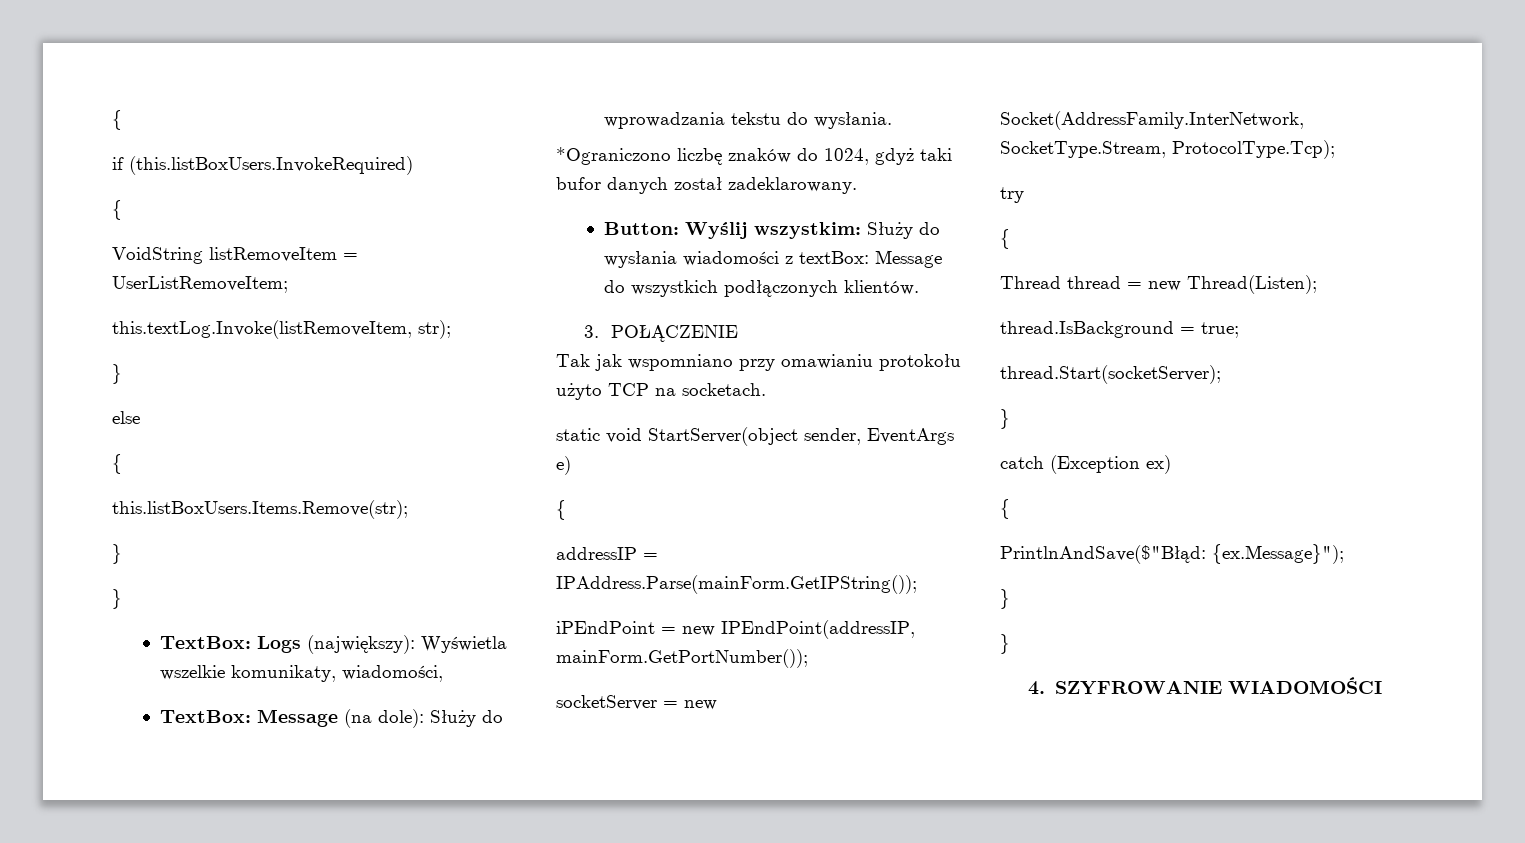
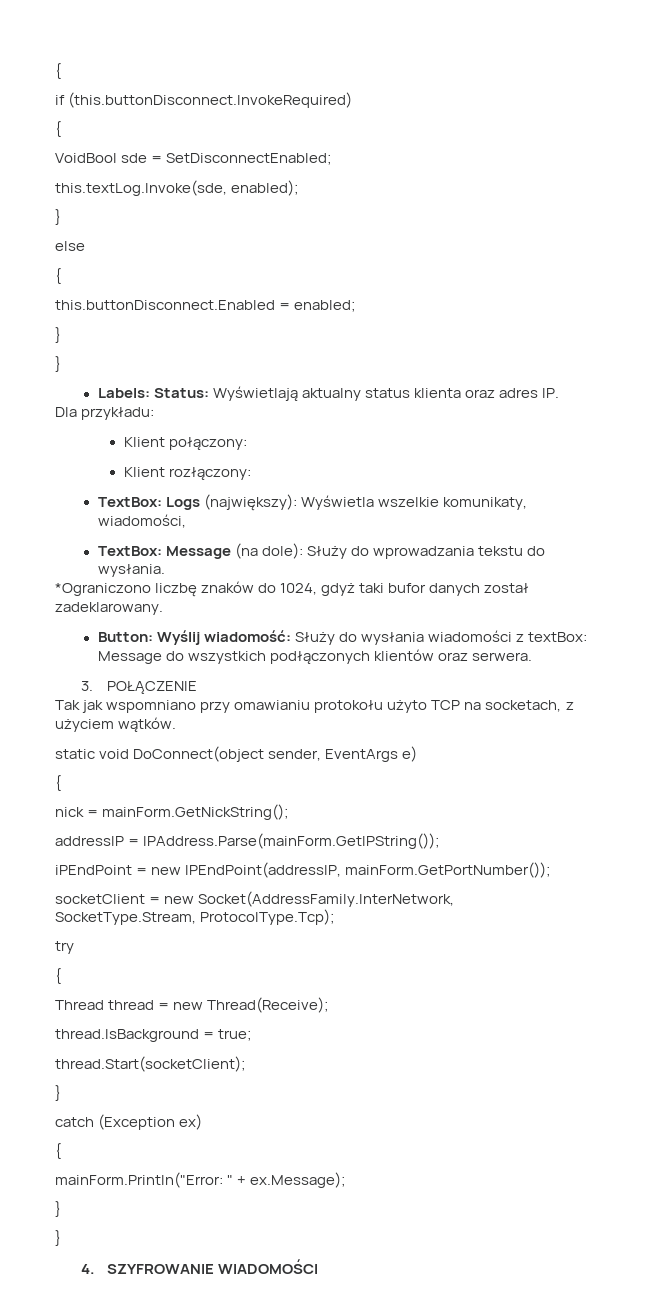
[129,156,413,175] [112,200,122,220] [112,247,358,264] [112,276,288,293] [112,320,451,339] (this.listBoxUsers.InvokeRequired) // { // VoidString listRemoveItem = UserListRemoveItem; // this.textLog.Invoke(listRemoveItem, str); -> [68,92,353,108] [55,121,61,137] [55,153,333,165] [55,180,300,196] (this.buttonDisconnect.InvokeRequired) // { // VoidBool sde = SetDisconnectEnabled; // this.textLog.Invoke(sde, enabled);
[112,500,408,519] [112,544,122,564] [112,589,122,609] this.listBoxUsers.Items.Remove(str); // } // } -> [55,300,357,312] [55,327,61,343] [55,356,61,372] [97,386,560,401] [55,407,155,420] [123,437,247,450] [123,467,251,480] this.buttonDisconnect.Enabled = enabled; // } // } // Labels: Status: Wyświetlają aktualny status klienta oraz adres IP. // Dla przykładu: // Klient połączony: // Klient rozłączony:
[754,222,862,239] wszystkim: -> [203,630,291,642] wiadomość:
[844,280,920,295] klientów. -> [373,649,532,661] klientów oraz serwera.
[682,383,766,396] socketach. -> [485,700,574,712] [55,717,177,732] socketach, z użyciem wątków.
[648,427,798,446] StartServer(object -> [133,746,265,762] DoConnect(object
(566, 510) none -> [55,804,290,820] // nick = mainForm.GetNickString();
[556,695,657,710] socketServer -> [55,894,145,904] socketClient
[1187,275,1317,294] Thread(Listen); -> [207,997,330,1013] Thread(Receive);
[1000,365,1221,384] thread.Start(socketServer); -> [55,1056,246,1072] thread.Start(socketClient);
[1000,544,1344,564] PrintlnAndSave($"Błąd: {ex.Message}"); -> [55,1172,347,1188] mainForm.Println("Error: " + ex.Message);

